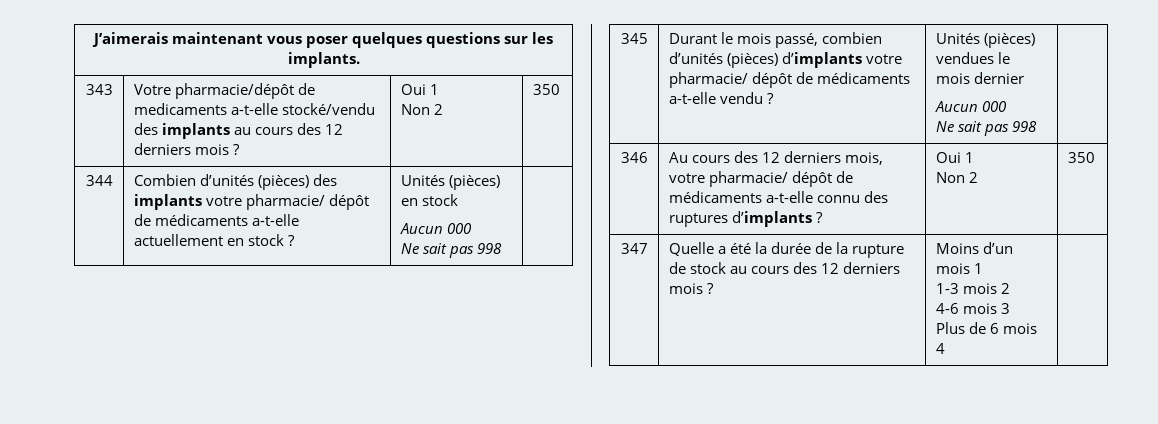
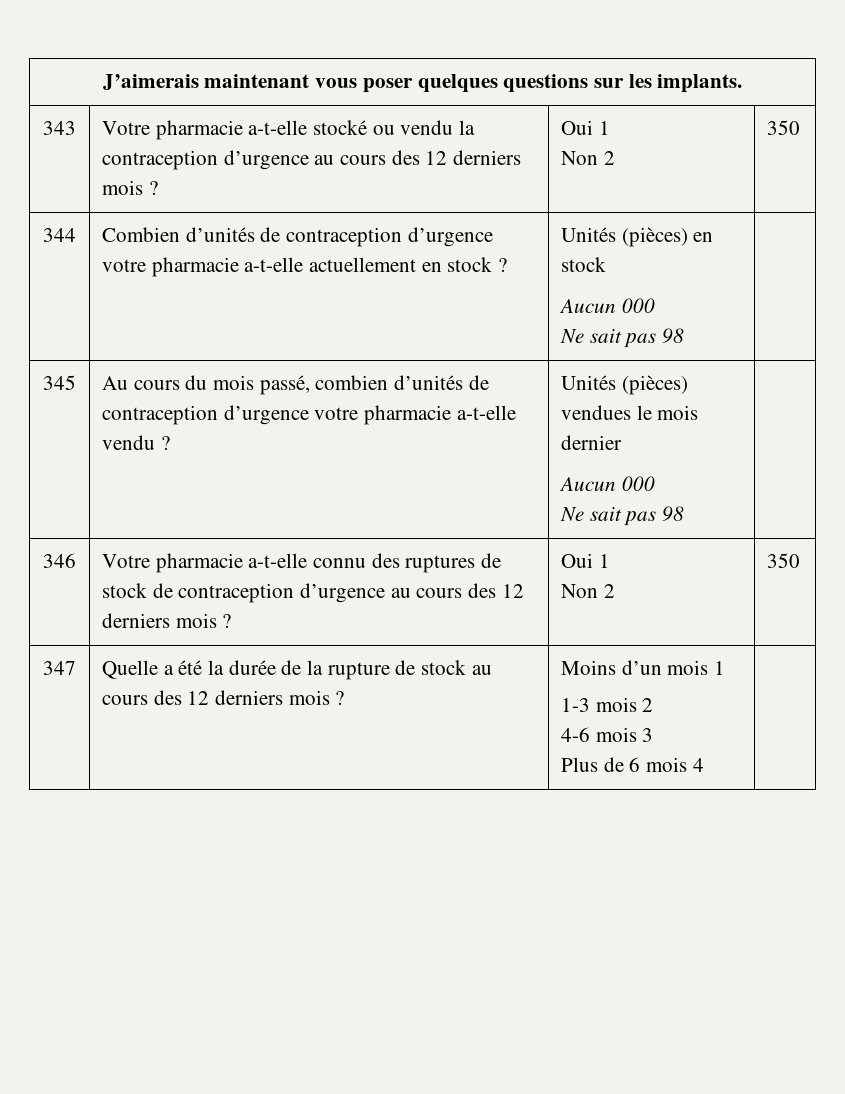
[174,83,315,99] [133,103,375,115] [133,123,230,139] pharmacie/dépôt de medicaments a-t-elle stocké/vendu des implants -> [155,120,476,140] [102,150,309,170] pharmacie a-t-elle stocké ou vendu la contraception d’urgence
[257,174,337,190] [133,194,369,210] [133,214,248,226] (pièces) des implants votre pharmacie/ dépôt de médicaments -> [260,227,493,247] [102,257,239,277] de contraception d’urgence votre pharmacie
[476,243,502,254] 998 -> [662,328,685,343] 98
[668,32,733,44] Durant le -> [102,375,208,390] Au cours du
[726,52,902,68] [668,72,910,88] (pièces) d’implants votre pharmacie/ dépôt de médicaments -> [468,375,489,390] [102,405,452,425] de contraception d’urgence votre pharmacie
[1011,121,1037,132] 998 -> [662,506,685,521] 98
[668,151,883,165] [668,171,853,187] [668,191,888,203] [668,211,812,227] Au cours des 12 derniers mois, votre pharmacie/ dépôt de médicaments a-t-elle connu des ruptures d’implants -> [102,553,502,573] [102,583,524,603] [102,613,217,628] Votre pharmacie a-t-elle connu des ruptures de stock de contraception d’urgence au cours des 12 derniers mois

